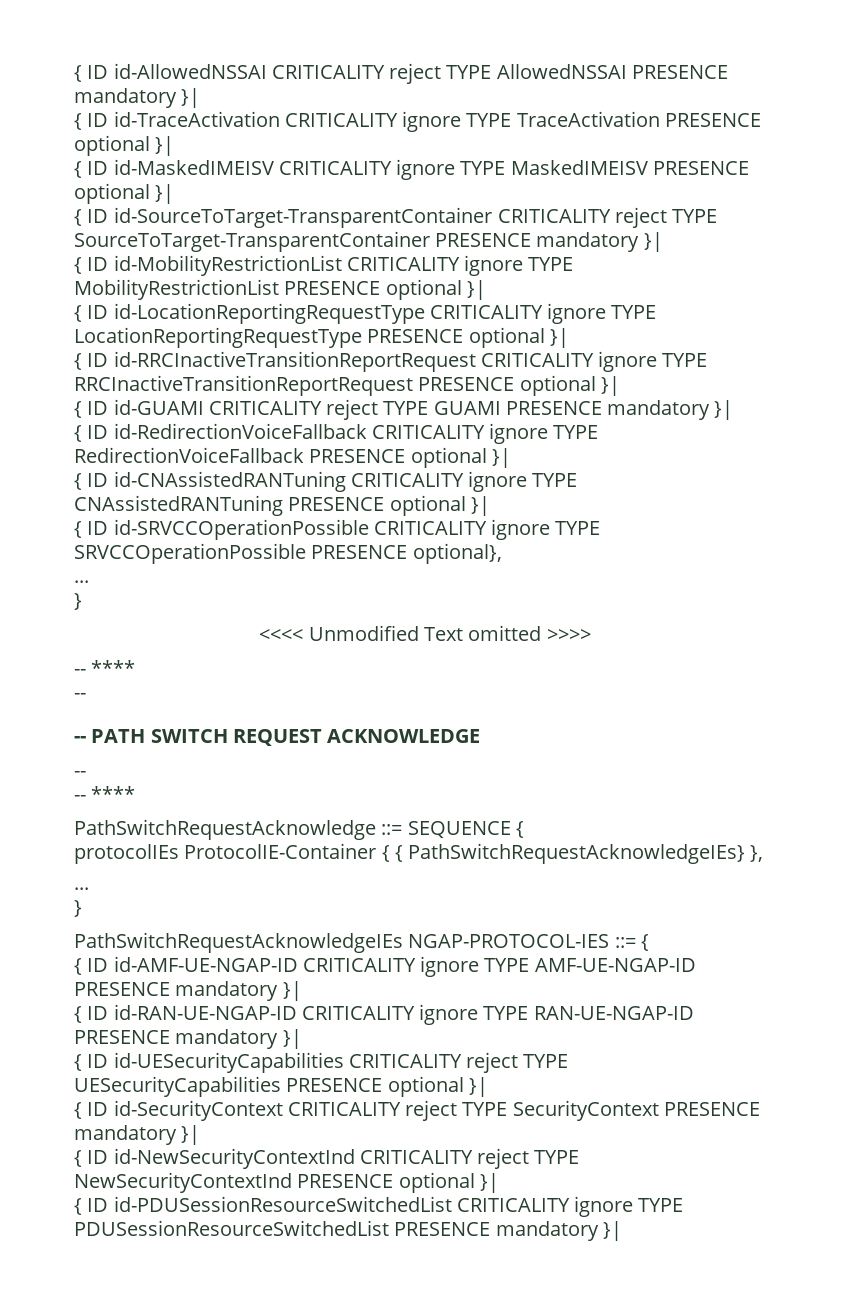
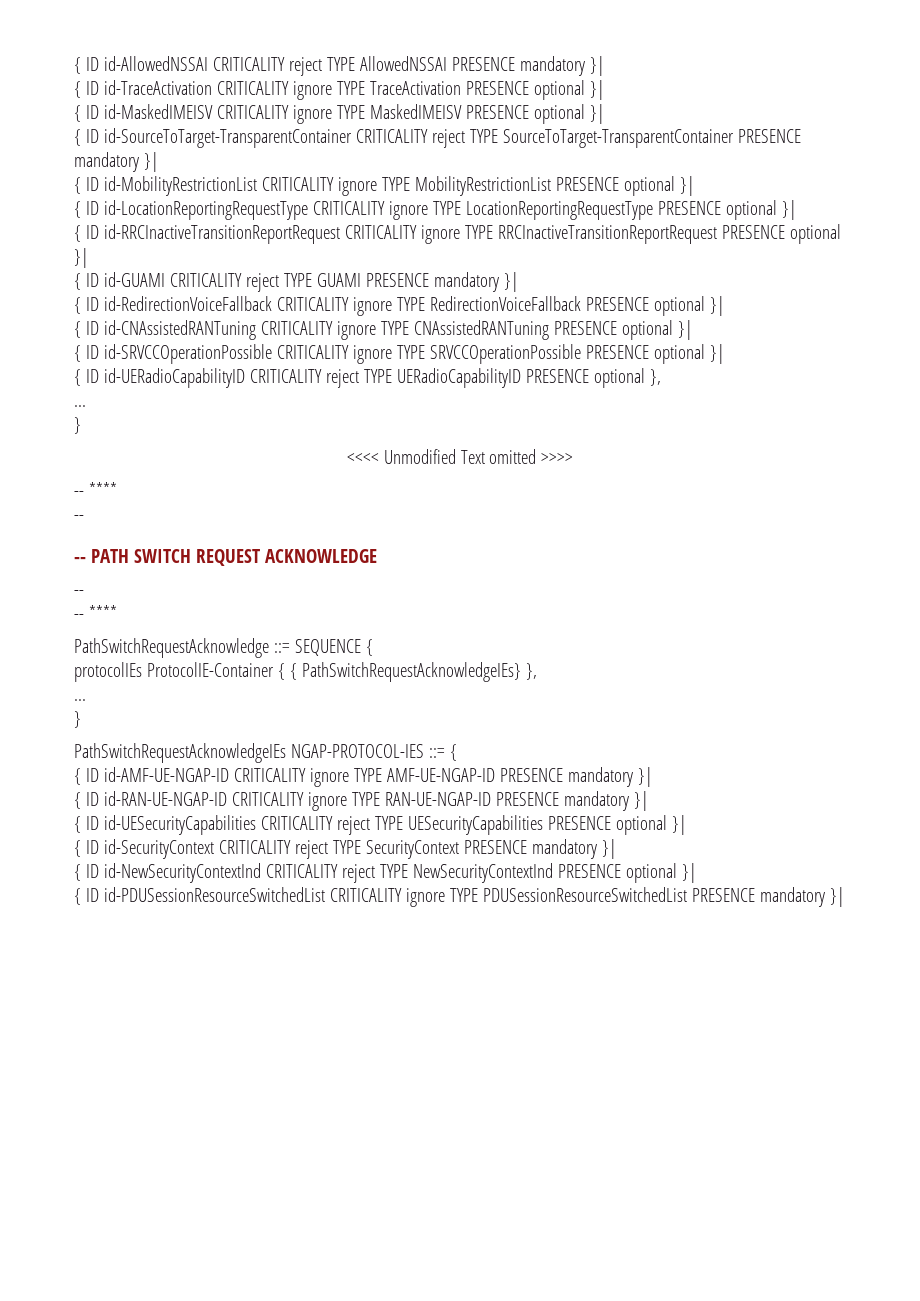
[412,543,502,564] optional}, -> [653,344,725,364] [74,368,661,388] optional }| // { ID id-UERadioCapabilityID CRITICALITY reject TYPE UERadioCapabilityID PRESENCE optional },

